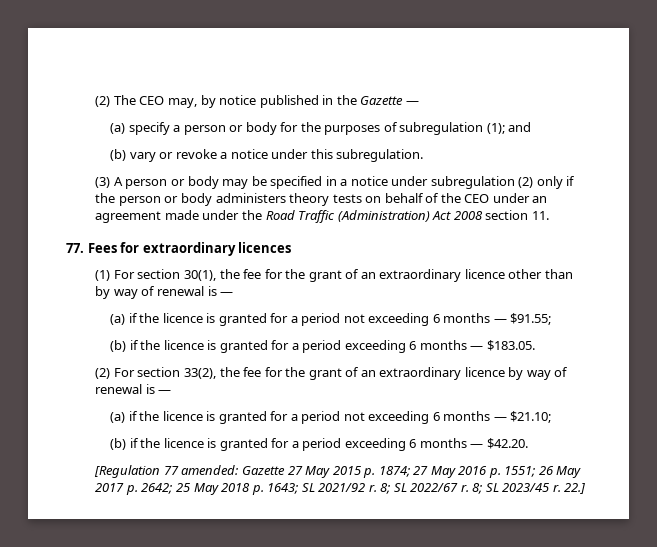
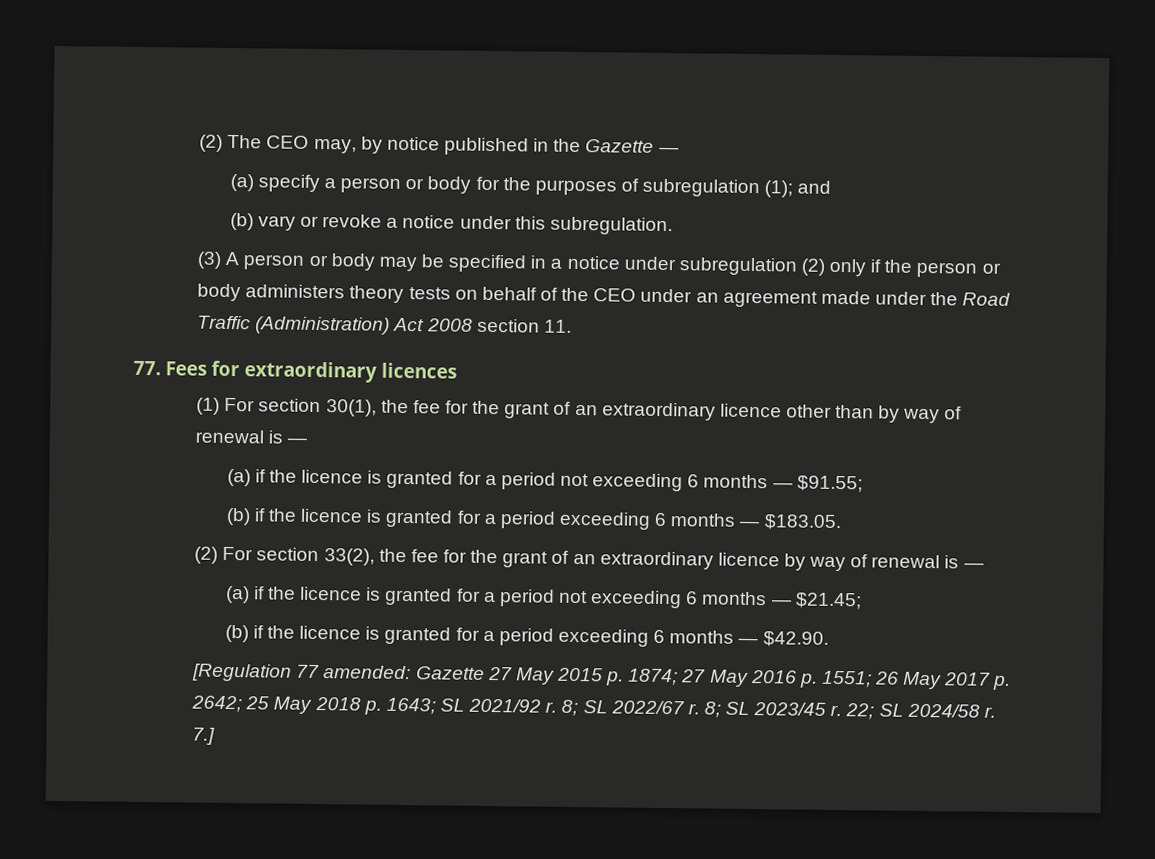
[510,411,552,423] $21.10; -> [794,592,862,610] $21.45;
[486,438,528,449] $42.20. -> [762,631,829,647] $42.90.
[564,483,586,494] 22.] -> [845,703,996,720] [192,727,216,745] 22; SL 2024/58 r. 7.]

